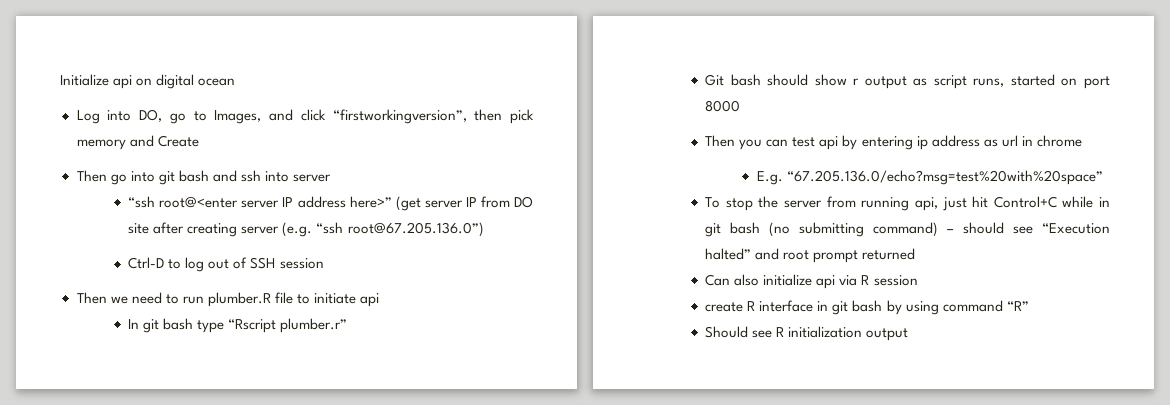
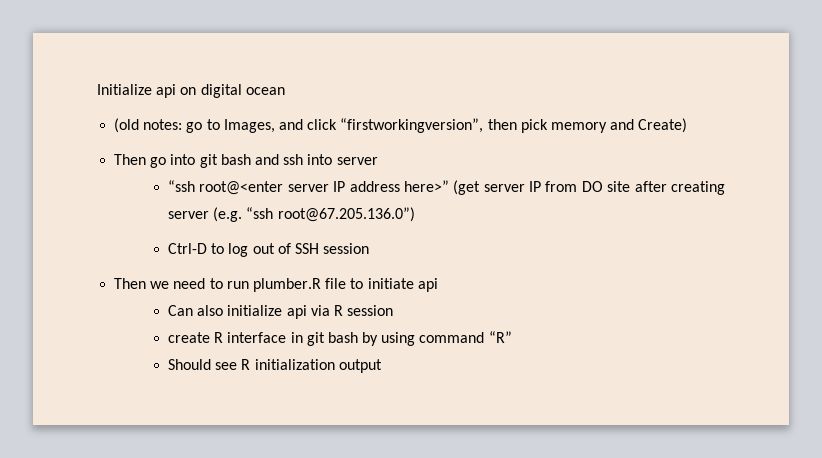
[76,109,162,124] Log into DO, -> [114,118,183,133] (old notes:
[157,135,199,147] Create -> [638,118,688,133] Create)
[128,318,348,333] [705,74,1110,89] [705,100,741,112] [705,135,1082,150] [756,170,1104,185] [705,196,1110,211] [705,222,1110,237] [705,248,916,263] // In git bash type “Rscript plumber.r” // Git bash should show r output as script runs, started on port 8000 // Then you can test api by entering ip address as url in chrome // E.g. “67.205.136.0/echo?msg=test%20with%20space” // To stop the server from running api, just hit Control+C while in git bash (no submitting command) – should see “Execution halted” and root prompt returned -> (438, 285) none

